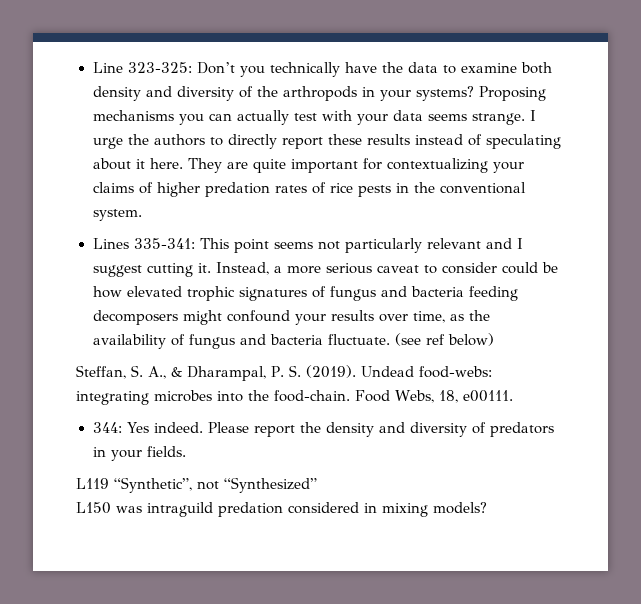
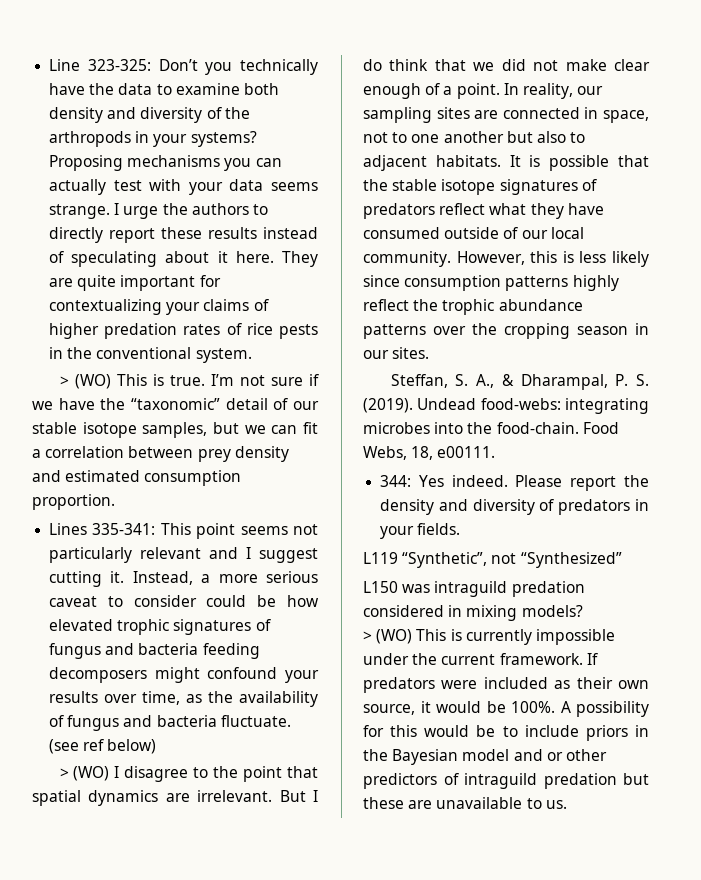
(142, 215) none -> [59,374,319,389] [32,398,319,410] [32,422,318,438] [32,446,289,462] [32,470,242,486] [32,494,115,510] // > (WO) This is true. I’m not sure if we have the “taxonomic” detail of our stable isotope samples, but we can fit a correlation between prey density and estimated consumption proportion.
(494, 339) none -> [59,766,319,782] [32,790,318,806] [363,59,650,71] [363,83,604,99] [363,107,649,123] [363,131,586,143] [363,155,649,171] [363,179,597,195] [363,203,604,219] [363,227,584,239] [363,251,649,267] [363,275,619,291] [363,299,583,315] [363,323,649,339] [363,347,430,359] // > (WO) I disagree to the point that spatial dynamics are irrelevant. But I do think that we did not make clear enough of a point. In reality, our sampling sites are connected in space, not to one another but also to adjacent habitats. It is possible that the stable isotope signatures of predators reflect what they have consumed outside of our local community. However, this is less likely since consumption patterns highly reflect the trophic abundance patterns over the cropping season in our sites.
(487, 508) none -> [363,629,615,645] [363,653,598,665] [363,677,649,693] [363,701,649,717] [363,725,649,741] [363,749,607,765] [363,773,649,789] [363,797,567,809] // > (WO) This is currently impossible under the current framework. If predators were included as their own source, it would be 100%. A possibility for this would be to include priors in the Bayesian model and or other predictors of intraguild predation but these are unavailable to us.

